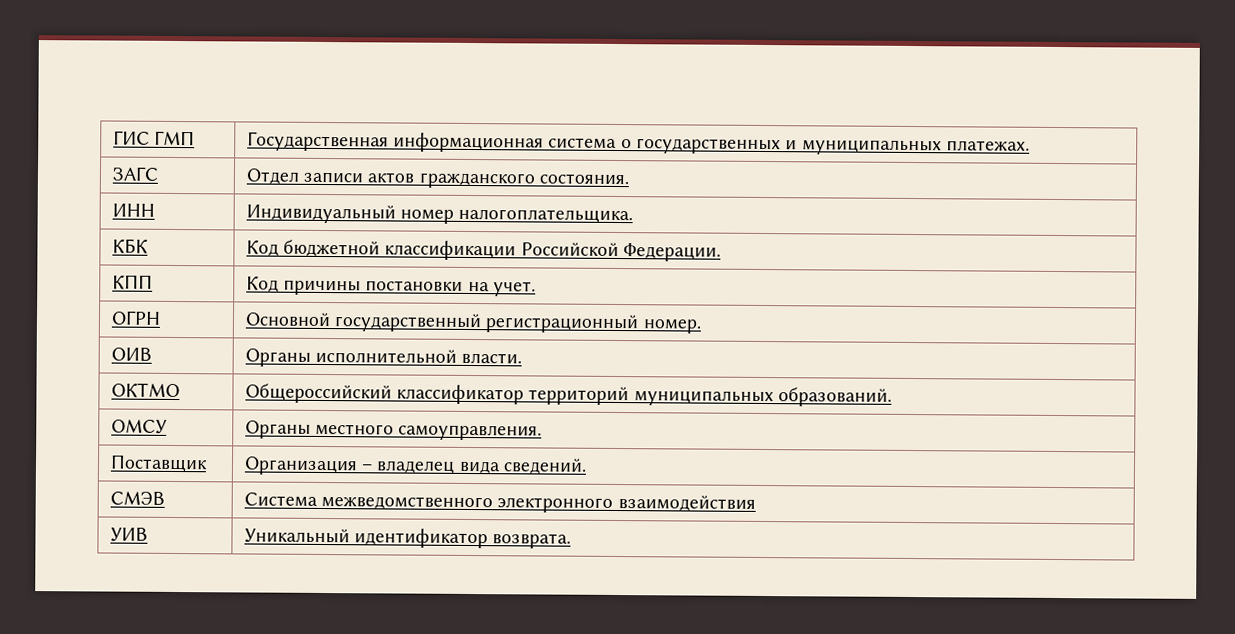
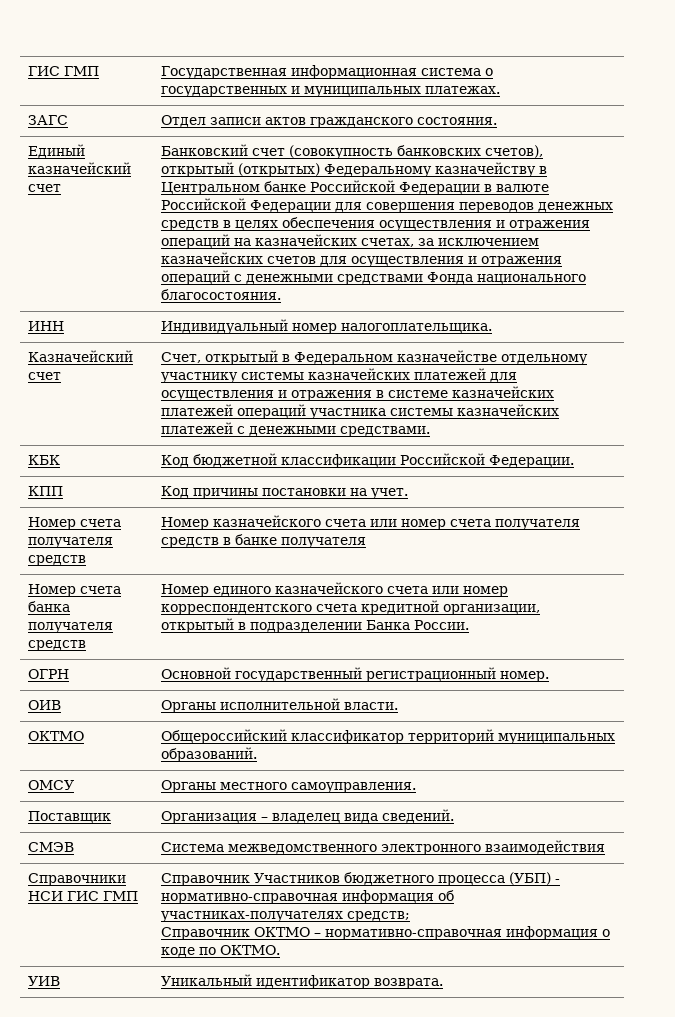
[111,203,155,217] [245,204,634,224] ИНН | Индивидуальный номер налогоплательщика. -> [27,144,85,158] [27,162,131,174] [27,184,61,192] [160,144,543,159] [160,162,547,177] [160,180,549,195] [160,198,613,213] [160,217,590,231] [160,234,539,249] [160,252,562,267] [160,270,586,285] [160,289,281,300] [27,321,64,331] [160,319,492,334] [27,350,133,362] [27,372,61,380] [160,350,588,365] [160,368,517,383] [160,386,554,401] [160,404,559,419] [160,422,430,437] Единый казначейский счет | Банковский счет (совокупность банковских счетов), открытый (открытых) Федеральному казначейству в Центральном банке Российской Федерации в валюте Российской Федерации для совершения переводов денежных средств в целях обеспечения осуществления и отражения операций на казначейских счетах, за исключением казначейских счетов для осуществления и отражения операций с денежными средствами Фонда национального благосостояния. // ИНН | Индивидуальный номер налогоплательщика. // Казначейский счет | Счет, открытый в Федеральном казначействе отдельному участнику системы казначейских платежей для осуществления и отражения в системе казначейских платежей операций участника системы казначейских платежей с денежными средствами.
(536, 289) none -> [27,517,121,530] [27,537,113,548] [27,555,86,566] [160,515,580,530] [160,534,366,548] [27,584,121,597] [27,601,70,612] [27,622,113,633] [27,640,86,651] [160,582,508,597] [160,600,540,615] [160,618,469,633] // Номер счета получателя средств | Номер казначейского счета или номер счета получателя средств в банке получателя // Номер счета банка получателя средств | Номер единого казначейского счета или номер корреспондентского счета кредитной организации, открытый в подразделении Банка России.
(756, 503) none -> [27,873,126,886] [27,891,138,901] [160,872,560,886] [160,890,454,904] [160,911,410,922] [160,926,610,940] [160,945,280,957] // Справочники НСИ ГИС ГМП | Справочник Участников бюджетного процесса (УБП) - нормативно-справочная информация об участниках-получателях средств; // Справочник ОКТМО – нормативно-справочная информация о коде по ОКТМО.

